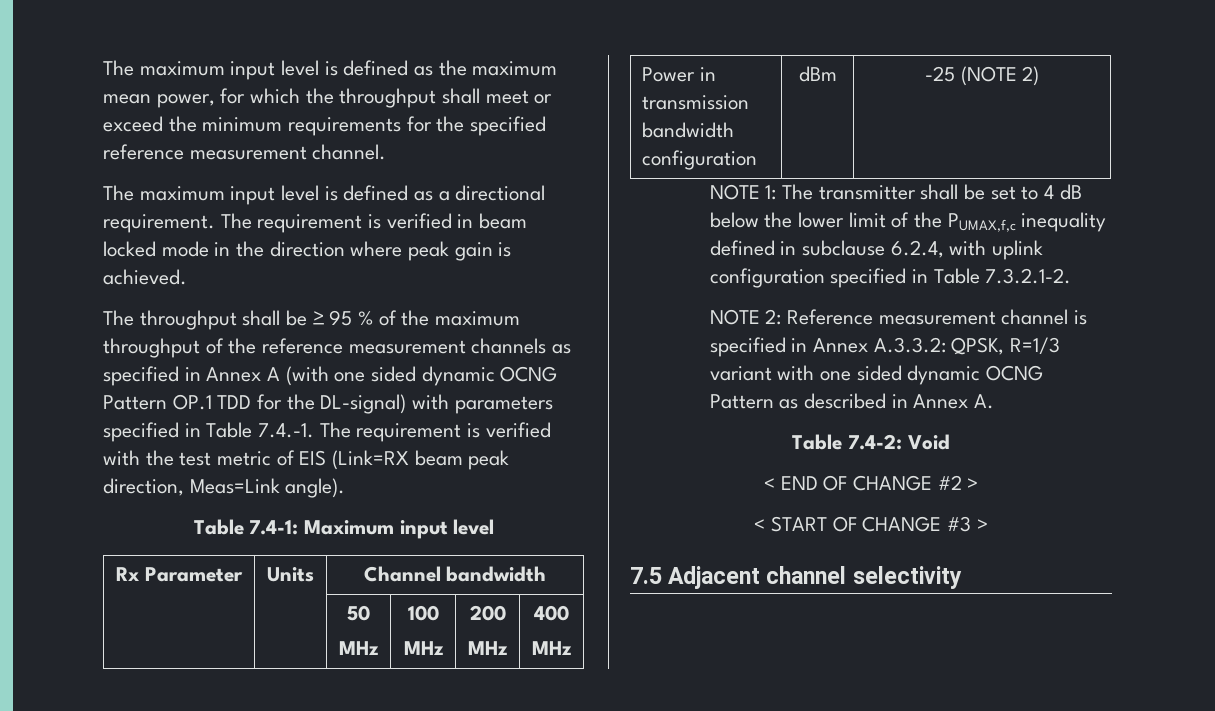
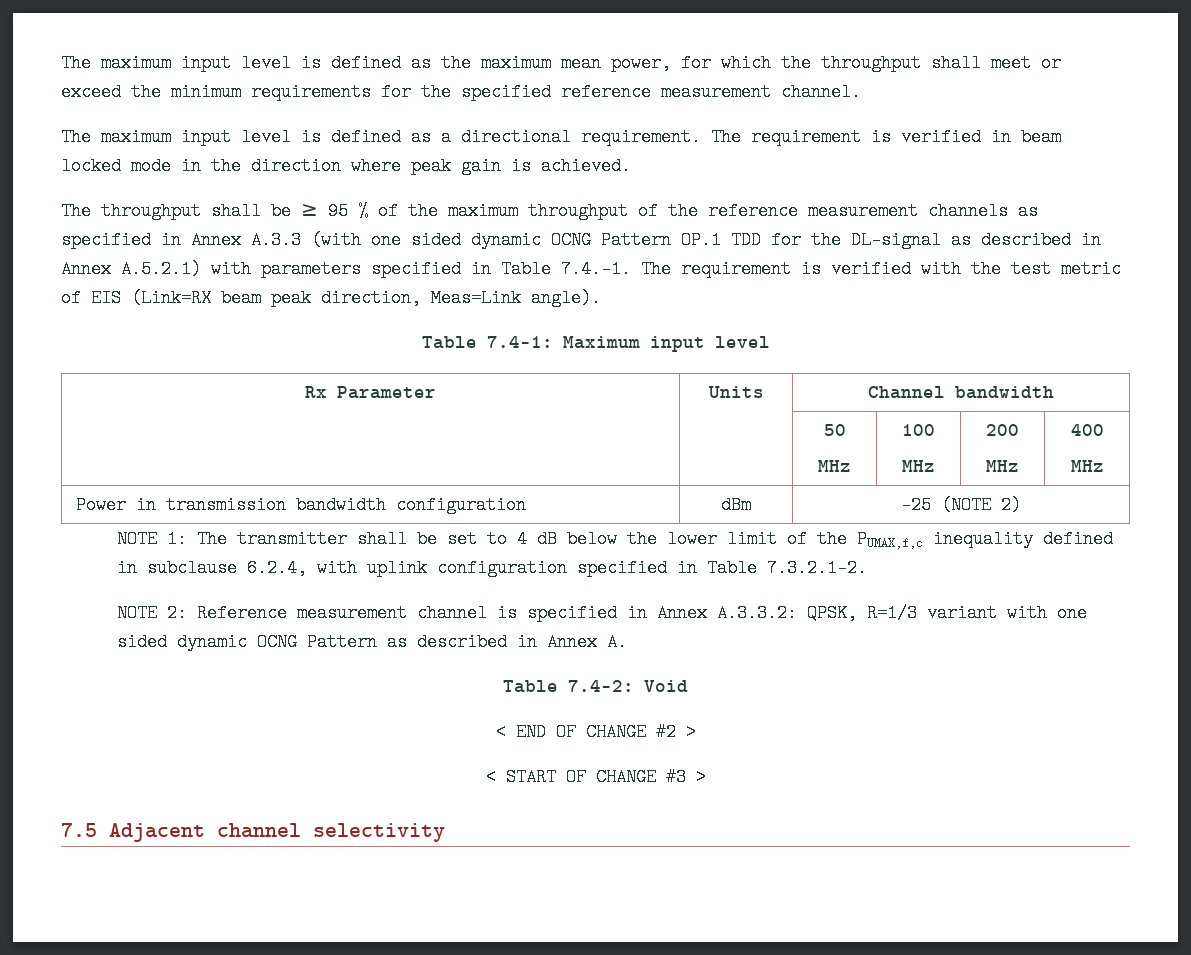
[267,367,281,381] A -> [251,231,301,249] A.3.3
[320,394,407,414] DL-signal) -> [851,231,1101,249] [61,260,201,278] DL-signal as described in Annex A.5.2.1)

